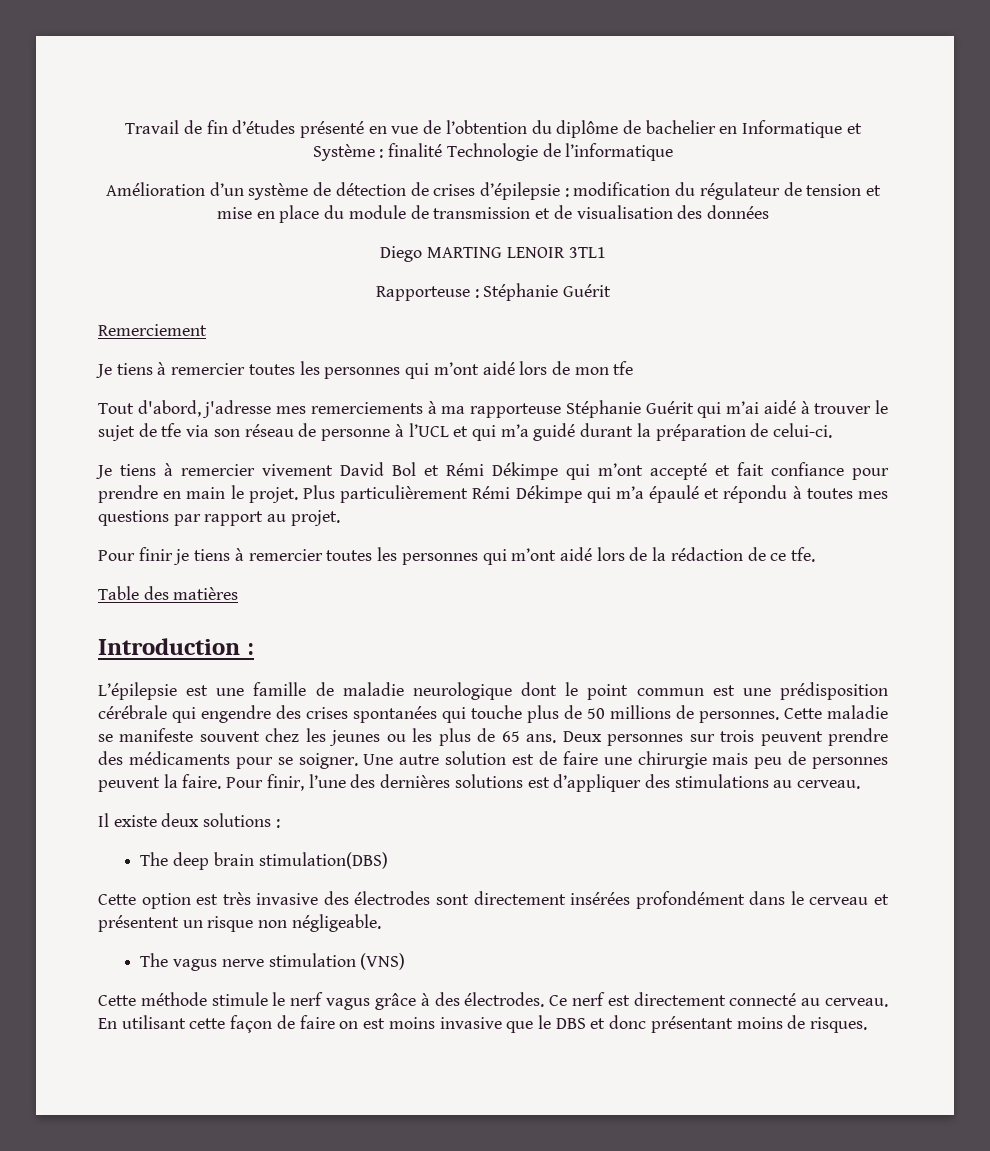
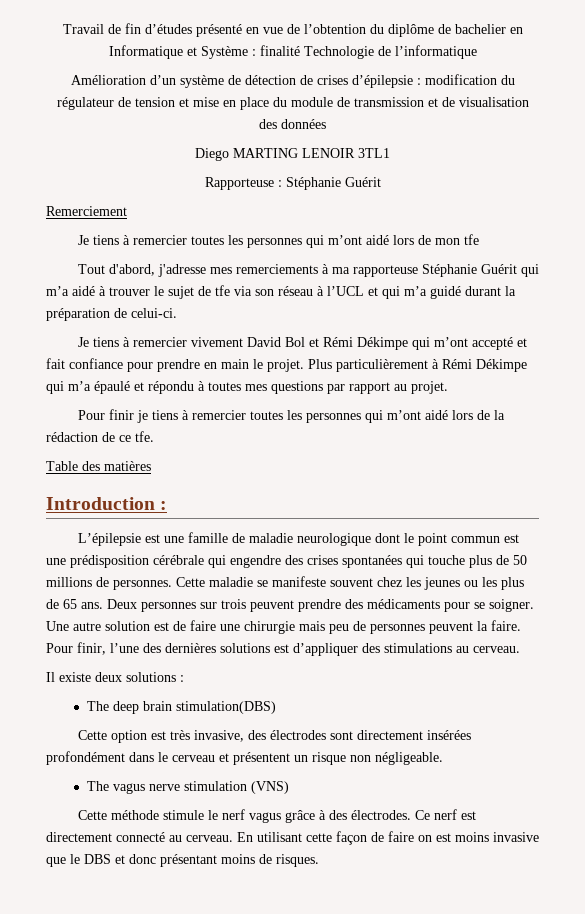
[726,401,760,414] m’ai -> [46,286,69,296] m’a
[298,423,391,441] de personne -> (313, 291) none
(469, 494) none -> [432,359,439,369] à
[256,893,319,905] invasive -> [193,730,244,742] invasive,

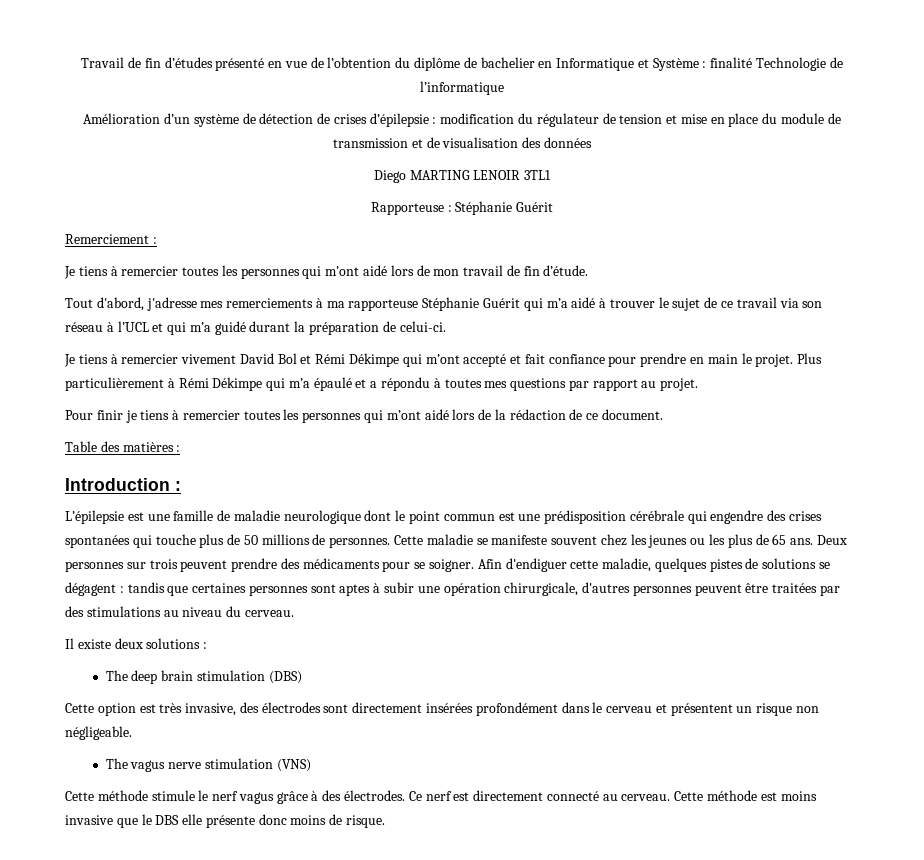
(127, 211) none -> [152,237,157,244] :
[463,234,479,245] tfe -> [463,265,589,276] travail de fin d’étude.
[215,285,230,296] tfe -> [721,297,777,308] ce travail
(144, 386) none -> [370,381,378,388] a
[135,431,154,442] tfe. -> [602,409,664,420] document.
(151, 466) none -> [176,445,181,452] :
[46,620,521,634] [46,642,358,656] Une autre solution est de faire une chirurgie mais peu de personnes peuvent la faire. Pour finir, l’une des dernières solutions est d’appliquer -> [477,558,831,572] [65,582,841,596] Afin d'endiguer cette maladie, quelques pistes de solutions se dégagent : tandis que certaines personnes sont aptes à subir une opération chirurgicale, d'autres personnes peuvent être traitées par
(469, 649) none -> [182,606,242,617] niveau du
[175,701,276,714] stimulation(DBS) -> [196,670,302,684] stimulation (DBS)
[237,831,432,845] En utilisant cette façon de faire on -> [674,790,758,801] Cette méthode
[115,854,217,867] et donc présentant -> [182,814,287,828] elle présente donc
[276,854,319,867] risques. -> [346,815,386,828] risque.

